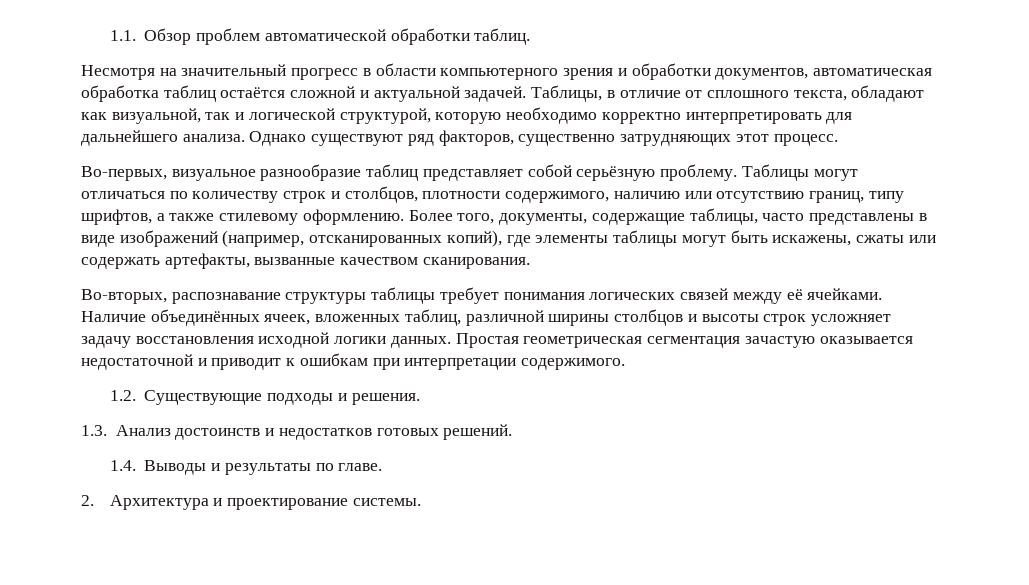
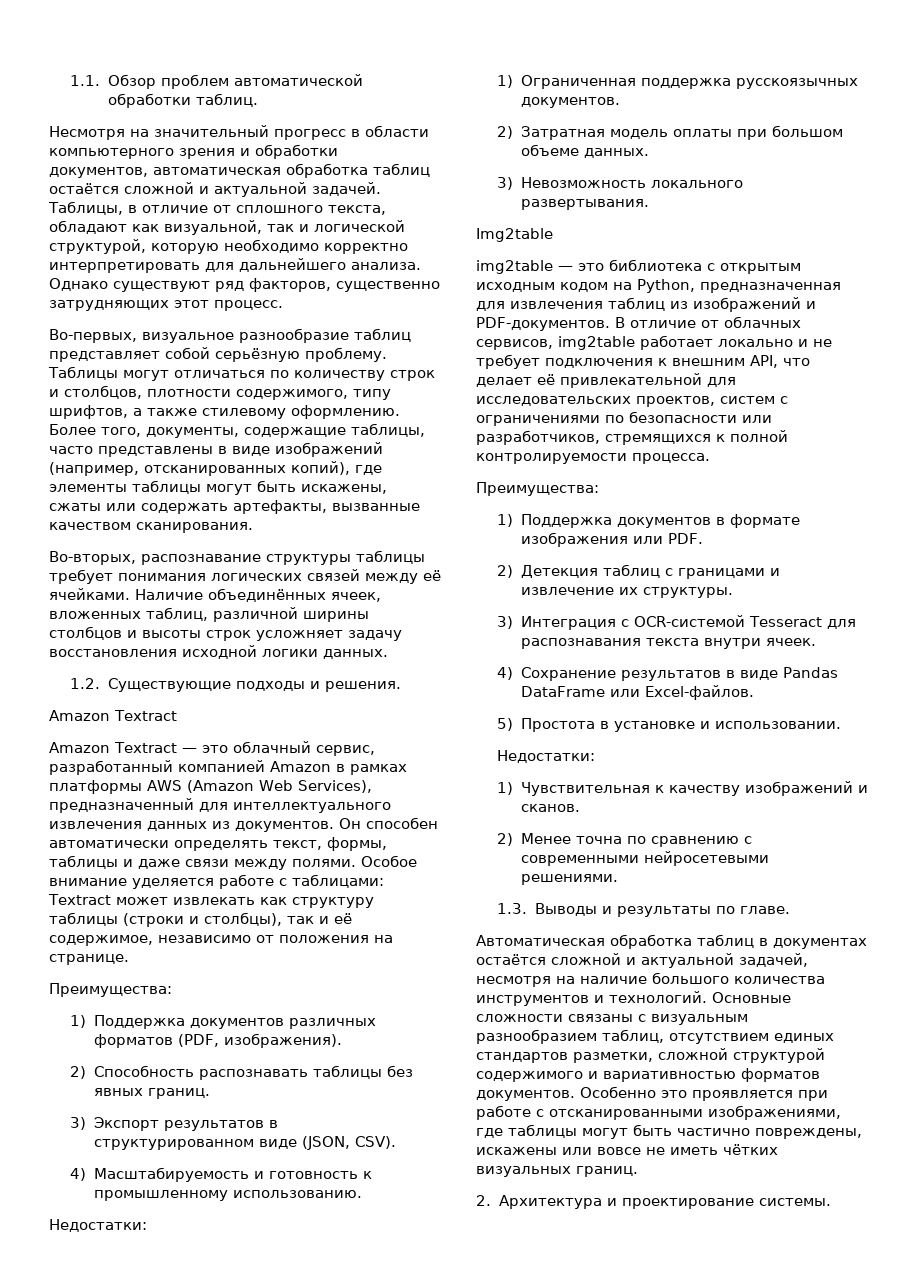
[613,191,864,203] наличию или отсутствию границ, -> (348, 394) none
[455,333,913,348] [81,353,626,370] Простая геометрическая сегментация зачастую оказывается недостаточной и приводит к ошибкам при интерпретации содержимого. -> (388, 654) none
[81,424,513,440] [109,460,136,471] 1.3. Анализ достоинств и недостатков готовых решений. // 1.4. -> [49,710,177,721] [49,741,375,756] [49,760,407,775] [49,780,372,794] [49,798,391,813] [49,817,438,832] [49,837,387,851] [49,855,417,870] [49,874,384,889] [48,894,374,908] [49,912,352,927] [49,935,393,946] [49,954,129,965] [49,983,172,997] [70,1015,376,1029] [93,1033,342,1048] [70,1065,413,1080] [93,1088,210,1099] [70,1117,278,1131] [93,1136,396,1150] [70,1167,372,1182] [93,1190,362,1201] [49,1219,147,1232] [497,75,858,89] [520,97,620,108] [497,125,843,140] [520,144,649,158] [497,177,743,190] [520,199,649,210] [476,228,553,242] [476,259,801,274] [476,279,841,293] [476,297,816,312] [476,316,801,331] [476,335,832,350] [476,354,810,369] [476,373,736,388] [476,396,788,407] [476,411,772,426] [476,430,788,445] [476,453,710,464] [476,482,599,496] [497,514,800,528] [520,532,703,547] [497,564,780,579] [520,587,733,598] [497,615,856,630] [520,638,816,649] [497,667,838,681] [520,685,754,700] [497,718,841,732] [497,750,596,763] [497,781,868,796] [520,804,580,812] [497,833,752,847] [520,851,769,866] [520,874,618,885] [497,903,528,914] Amazon Textract // Amazon Textract — это облачный сервис, разработанный компанией Amazon в рамках платформы AWS (Amazon Web Services), предназначенный для интеллектуального извлечения данных из документов. Он способен автоматически определять текст, формы, таблицы и даже связи между полями. Особое внимание уделяется работе с таблицами: Textract может извлекать как структуру таблицы (строки и столбцы), так и её содержимое, независимо от положения на странице. // Преимущества: // 1) Поддержка документов различных форматов (PDF, изображения). // 2) Способность распознавать таблицы без явных границ. // 3) Экспорт результатов в структурированном виде (JSON, CSV). // 4) Масштабируемость и готовность к промышленному использованию. // Недостатки: // 1) Ограниченная поддержка русскоязычных документов. // 2) Затратная модель оплаты при большом объеме данных. // 3) Невозможность локального развертывания. // Img2table // img2table — это библиотека с открытым исходным кодом на Python, предназначенная для извлечения таблиц из изображений и PDF-документов. В отличие от облачных сервисов, img2table работает локально и не требует подключения к внешним API, что делает её привлекательной для исследовательских проектов, систем с ограничениями по безопасности или разработчиков, стремящихся к полной контролируемости процесса. // Преимущества: // 1) Поддержка документов в формате изображения или PDF. // 2) Детекция таблиц с границами и извлечение их структуры. // 3) Интеграция с OCR-системой Tesseract для распознавания текста внутри ячеек. // 4) Сохранение результатов в виде Pandas DataFrame или Excel-файлов. // 5) Простота в установке и использовании. // Недостатки: // 1) Чувствительная к качеству изображений и сканов. // 2) Менее точна по сравнению с современными нейросетевыми решениями. // 1.3.
(383, 467) none -> [476,934,867,949] [476,953,808,968] [476,972,825,987] [476,991,791,1006] [476,1014,748,1025] [476,1029,834,1044] [476,1048,825,1063] [476,1068,820,1082] [476,1086,828,1101] [476,1105,841,1120] [476,1124,862,1139] [476,1144,778,1155] [476,1166,638,1177] // Автоматическая обработка таблиц в документах остаётся сложной и актуальной задачей, несмотря на наличие большого количества инструментов и технологий. Основные сложности связаны с визуальным разнообразием таблиц, отсутствием единых стандартов разметки, сложной структурой содержимого и вариативностью форматов документов. Особенно это проявляется при работе с отсканированными изображениями, где таблицы могут быть частично повреждены, искажены или вовсе не иметь чётких визуальных границ.

